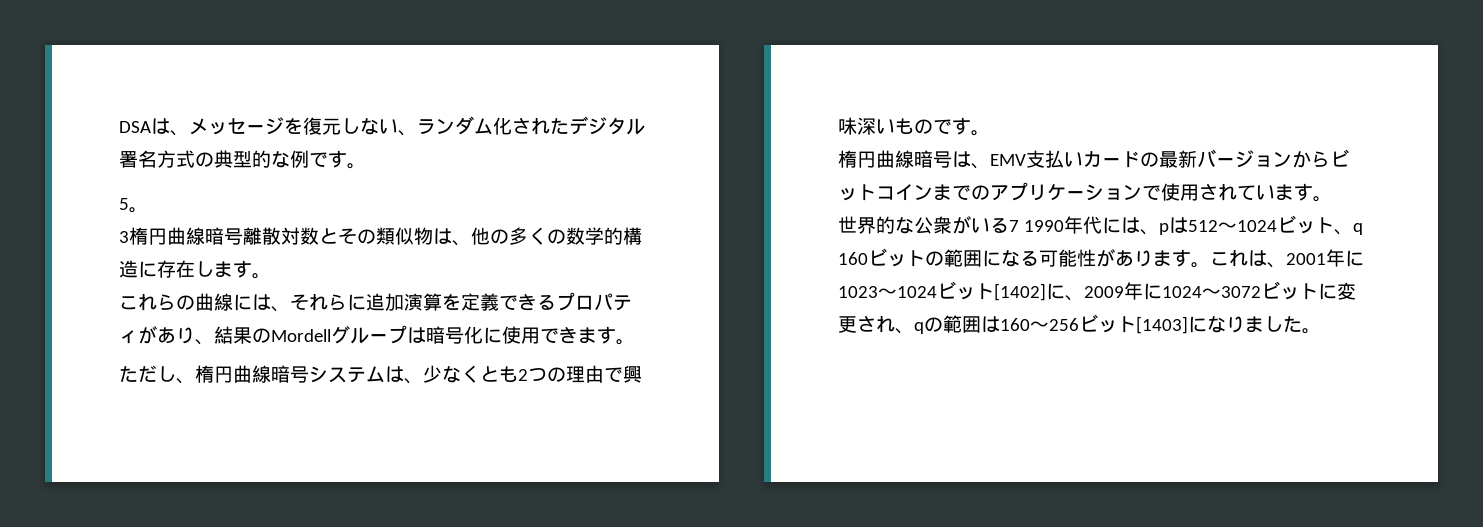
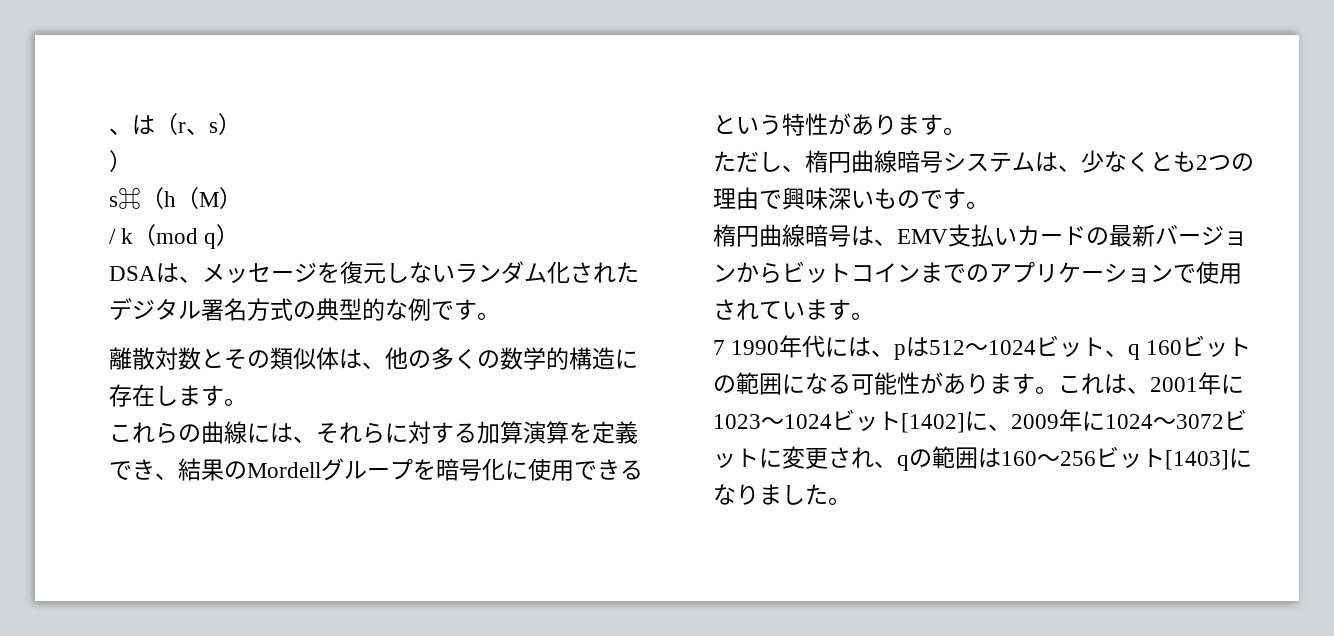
(119, 127) none -> [109,113,241,135] [109,150,132,172] [109,187,242,209] [109,224,240,249] 、は（r、s） // ） // s⌘（h（M） // / k（mod q） //
[398,130,417,136] 、 -> (455, 273) none
[119,198,148,213] [119,227,243,245] 5。 // 3楕円曲線暗号 -> (500, 316) none
[414,227,433,245] 物 -> [316,347,339,370] 体
[366,293,404,311] 追加 -> [408,421,523,444] 対する加算
[537,292,632,311] [119,326,195,344] るプロパティがあり -> (155, 469) none
[407,327,426,343] は -> [413,459,436,480] を
(578, 335) none -> [620,460,643,480] [713,113,897,136] るという特性があり
[838,216,1009,234] 世界的な公衆がいる -> (874, 316) none

